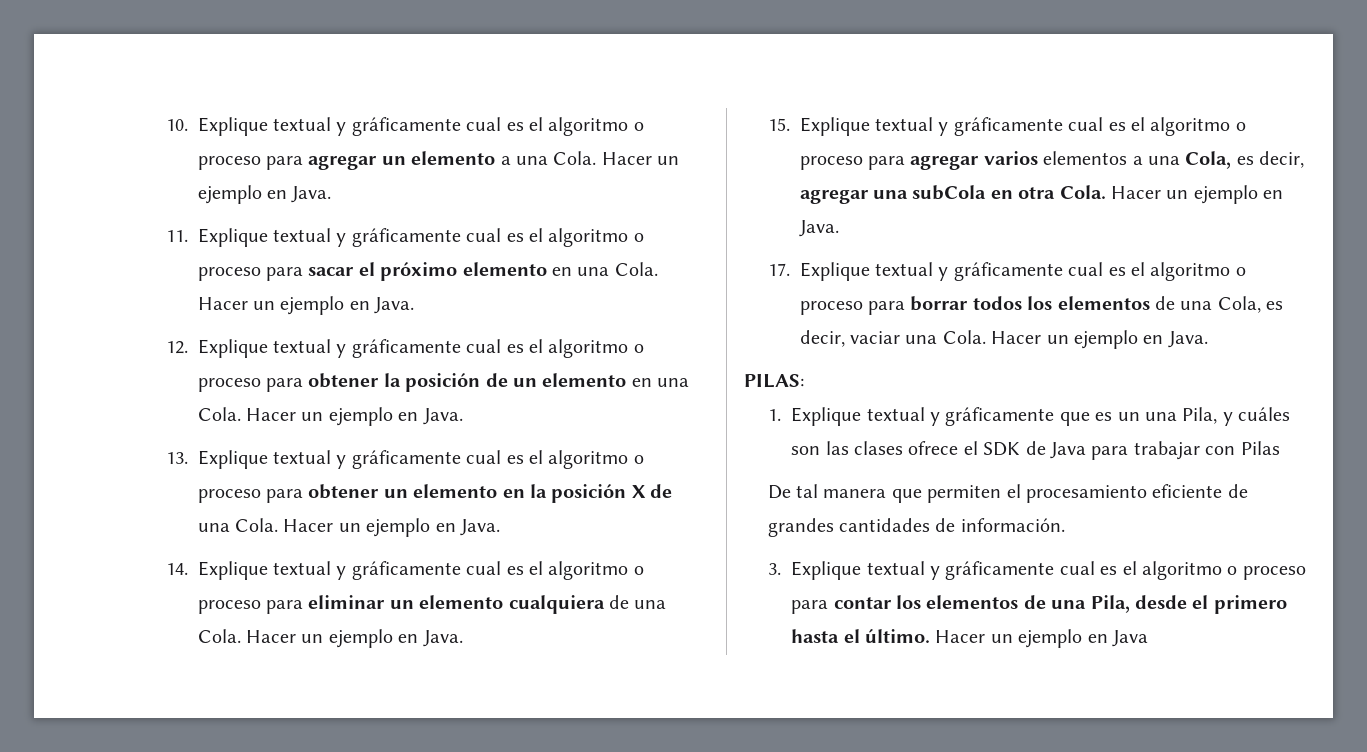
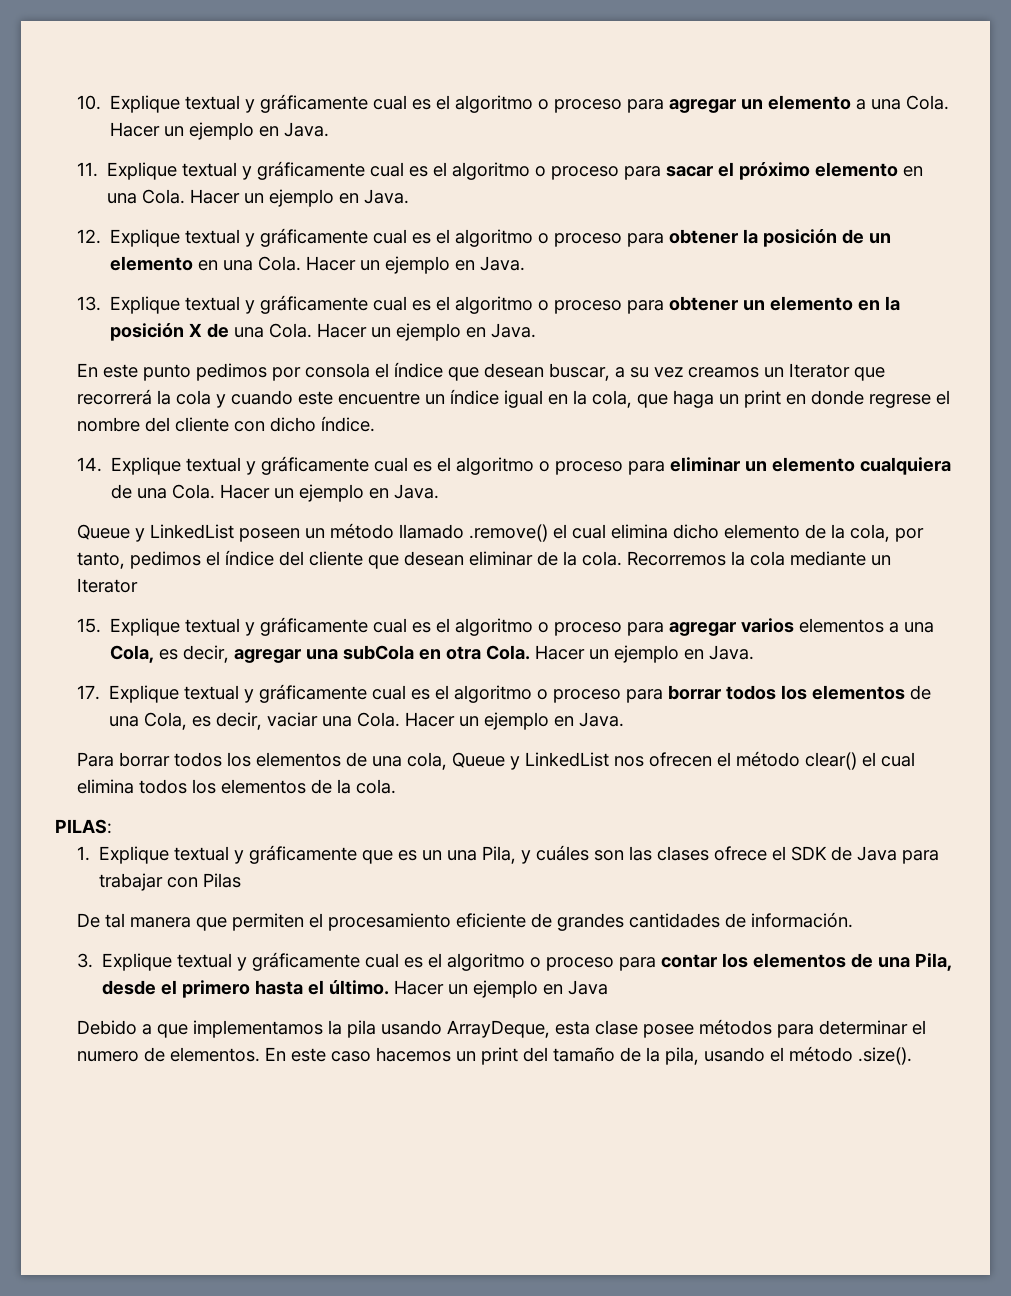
(500, 527) none -> [77,362,886,381] [77,389,951,408] [77,416,376,432] // En este punto pedimos por consola el índice que desean buscar, a su vez creamos un Iterator que recorrerá la cola y cuando este encuentre un índice igual en la cola, que haga un print en donde regrese el nombre del cliente con dicho índice.
(463, 638) none -> [77,523,925,542] [77,550,892,569] [77,578,139,593] // Queue y LinkedList poseen un método llamado .remove() el cual elimina dicho elemento de la cola, por tanto, pedimos el índice del cliente que desean eliminar de la cola. Recorremos la cola mediante un Iterator
(1208, 339) none -> [77,751,916,770] [77,779,397,794] // Para borrar todos los elementos de una cola, Queue y LinkedList nos ofrecen el método clear() el cual elimina todos los elementos de la cola.
(1148, 638) none -> [77,1019,927,1038] [77,1046,913,1065] // Debido a que implementamos la pila usando ArrayDeque, esta clase posee métodos para determinar el numero de elementos. En este caso hacemos un print del tamaño de la pila, usando el método .size().

